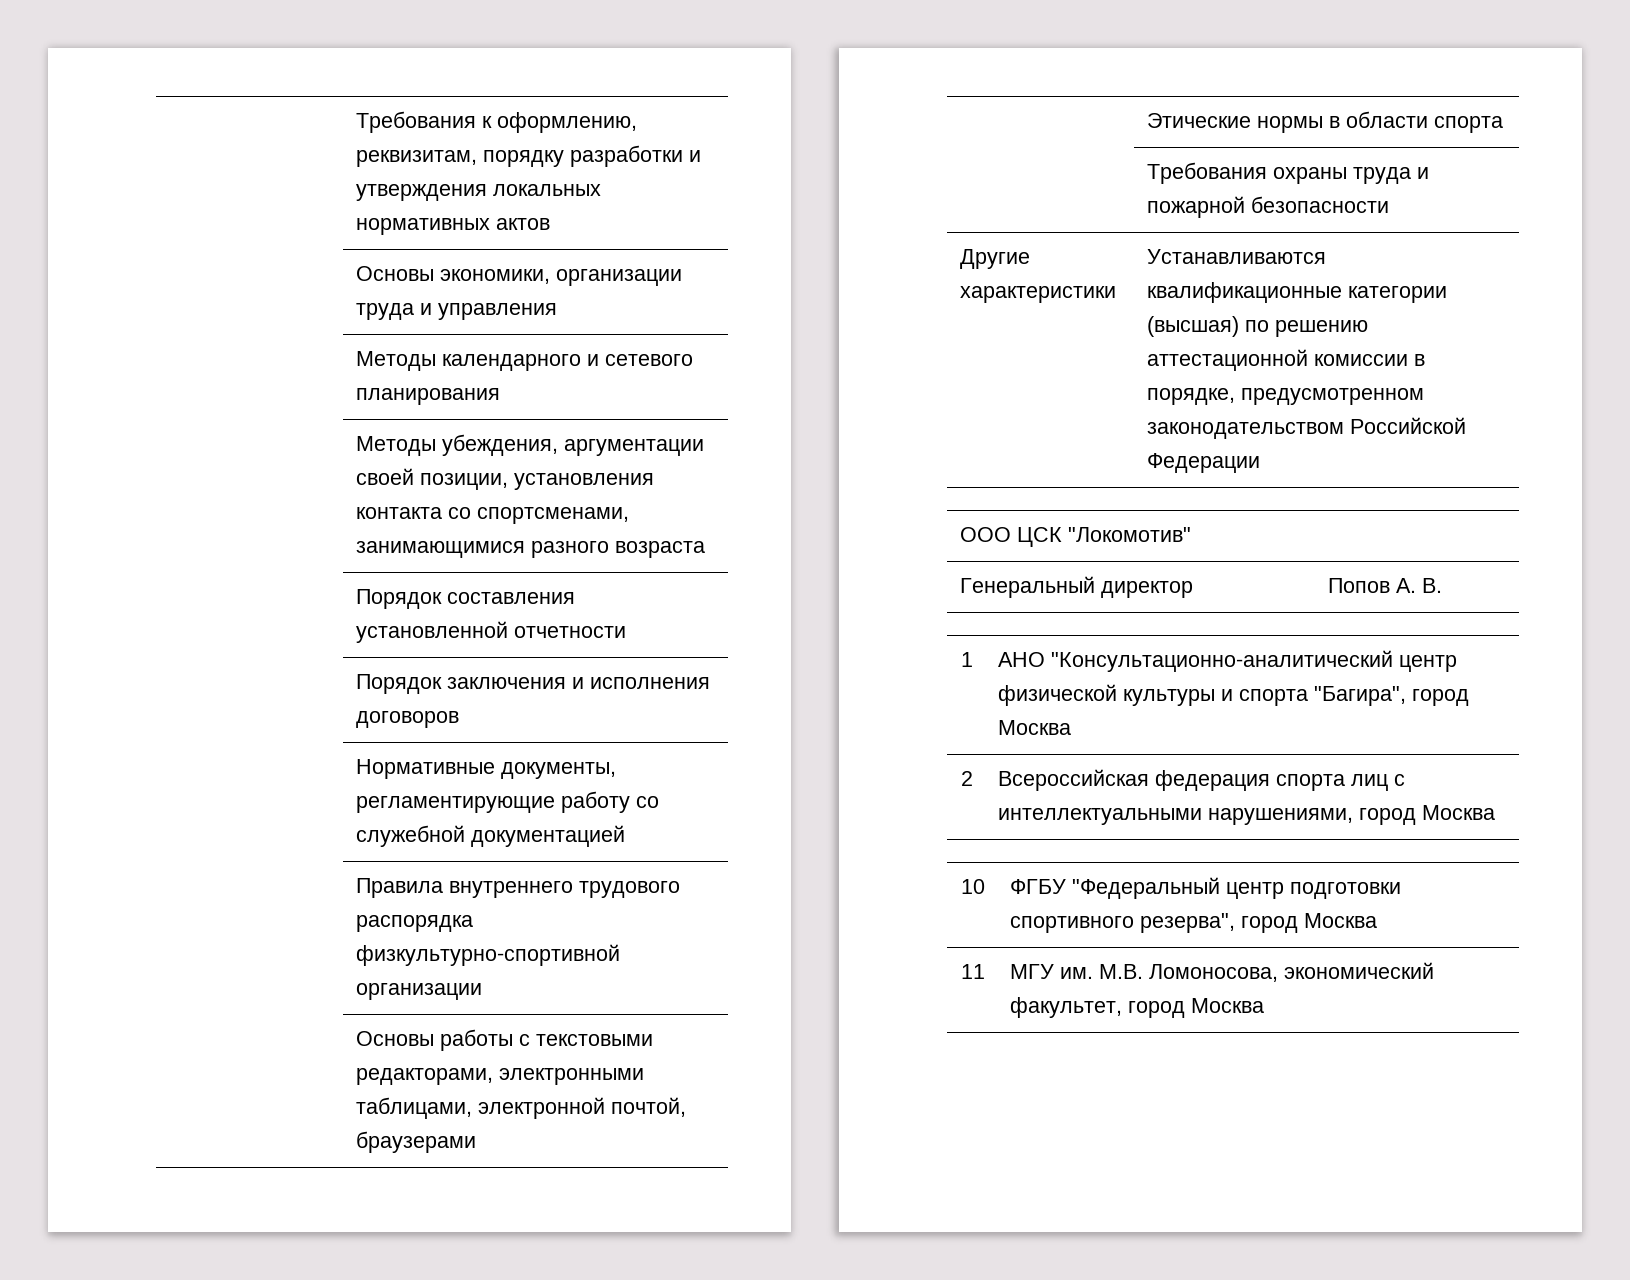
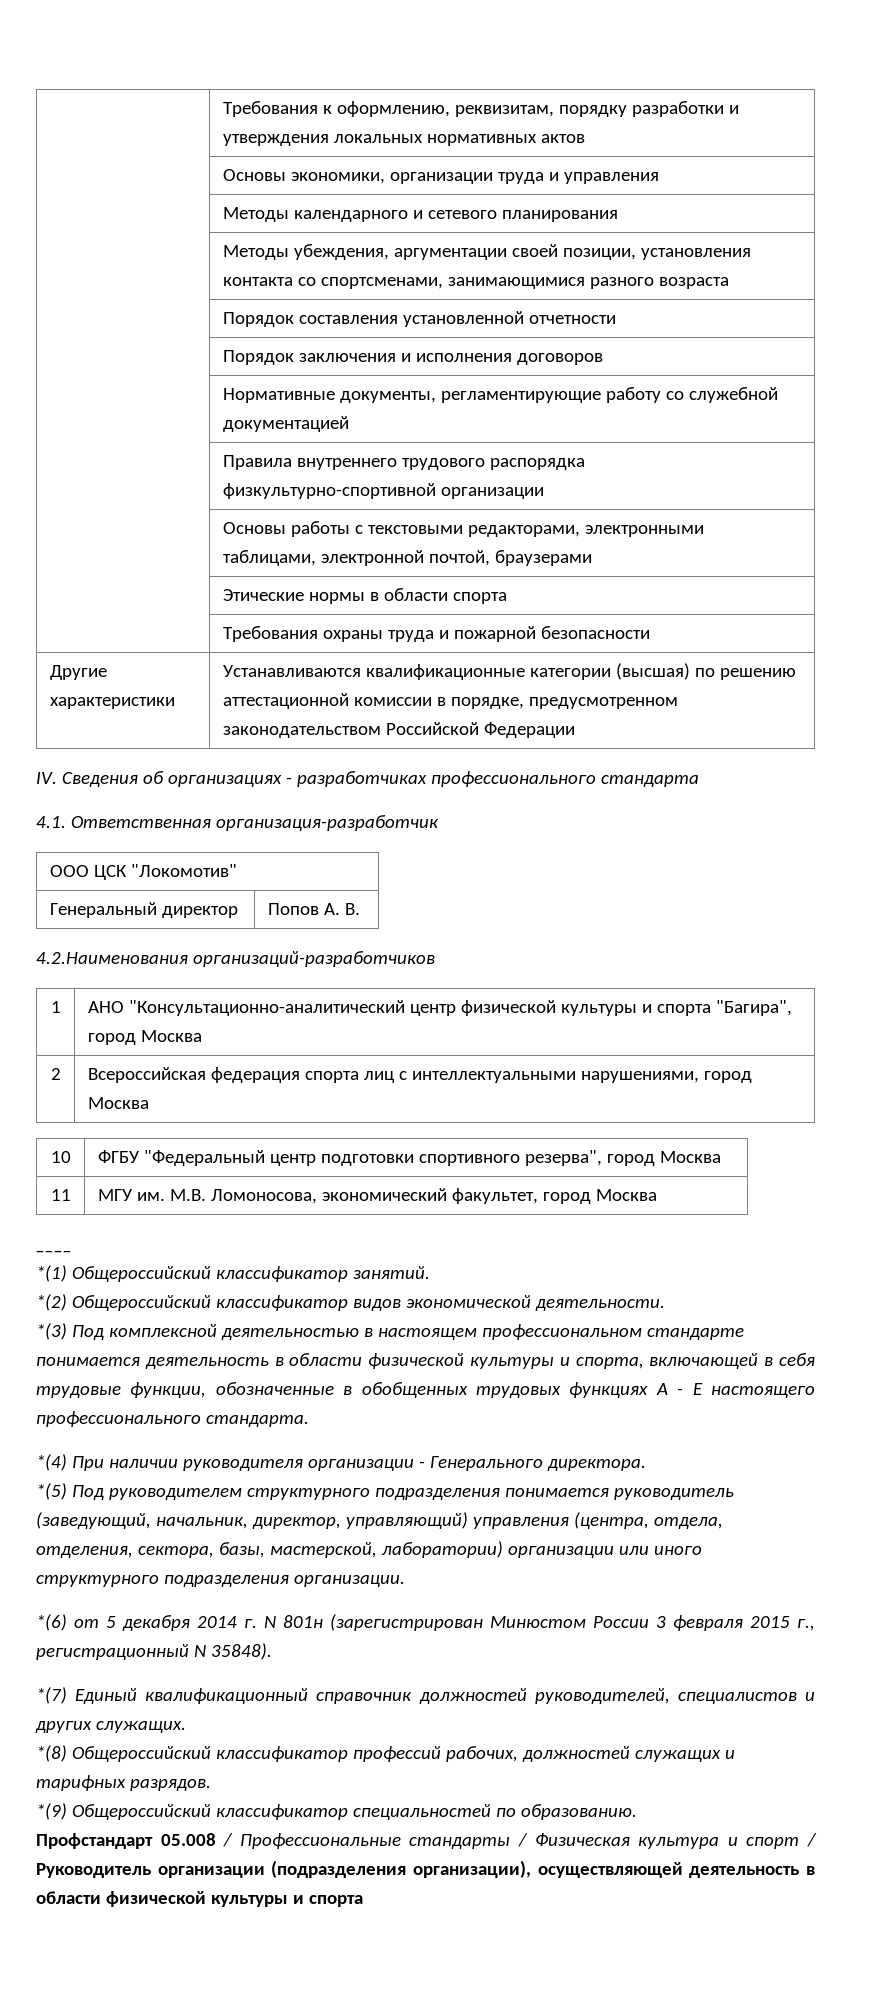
(1260, 463) none -> [36,771,699,787] [36,815,439,831] // IV. Сведения об организациях - разработчиках профессионального стандарта // 4.1. Ответственная организация-разработчик
(1442, 585) none -> [36,951,435,967] // 4.2.Наименования организаций-разработчиков
(1264, 1005) none -> [36,1250,72,1253] [36,1265,430,1282] [36,1294,665,1311] [36,1323,744,1340] [36,1353,815,1369] [36,1382,815,1398] [36,1411,309,1427] [36,1454,646,1471] [36,1483,734,1500] [36,1512,723,1529] [36,1541,702,1558] [36,1575,405,1587] [36,1614,815,1631] [36,1643,272,1660] [36,1687,815,1704] [35,1721,186,1733] [36,1745,735,1762] [36,1775,211,1791] [36,1803,637,1820] [36,1833,818,1849] [36,1860,815,1878] [36,1891,363,1907] // ____ // *(1) Общероссийский классификатор занятий. // *(2) Общероссийский классификатор видов экономической деятельности. // *(3) Под комплексной деятельностью в настоящем профессиональном стандарте понимается деятельность в области физической культуры и спорта, включающей в себя трудовые функции, обозначенные в обобщенных трудовых функциях А - Е настоящего профессионального стандарта. // *(4) При наличии руководителя организации - Генерального директора. // *(5) Под руководителем структурного подразделения понимается руководитель (заведующий, начальник, директор, управляющий) управления (центра, отдела, отделения, сектора, базы, мастерской, лаборатории) организации или иного структурного подразделения организации. // *(6) от 5 декабря 2014 г. N 801н (зарегистрирован Минюстом России 3 февраля 2015 г., регистрационный N 35848). // *(7) Единый квалификационный справочник должностей руководителей, специалистов и других служащих. // *(8) Общероссийский классификатор профессий рабочих, должностей служащих и тарифных разрядов. // *(9) Общероссийский классификатор специальностей по образованию. // Профстандарт 05.008 / Профессиональные стандарты / Физическая культура и спорт / Руководитель организации (подразделения организации), осуществляющей деятельность в области физической культуры и спорта

